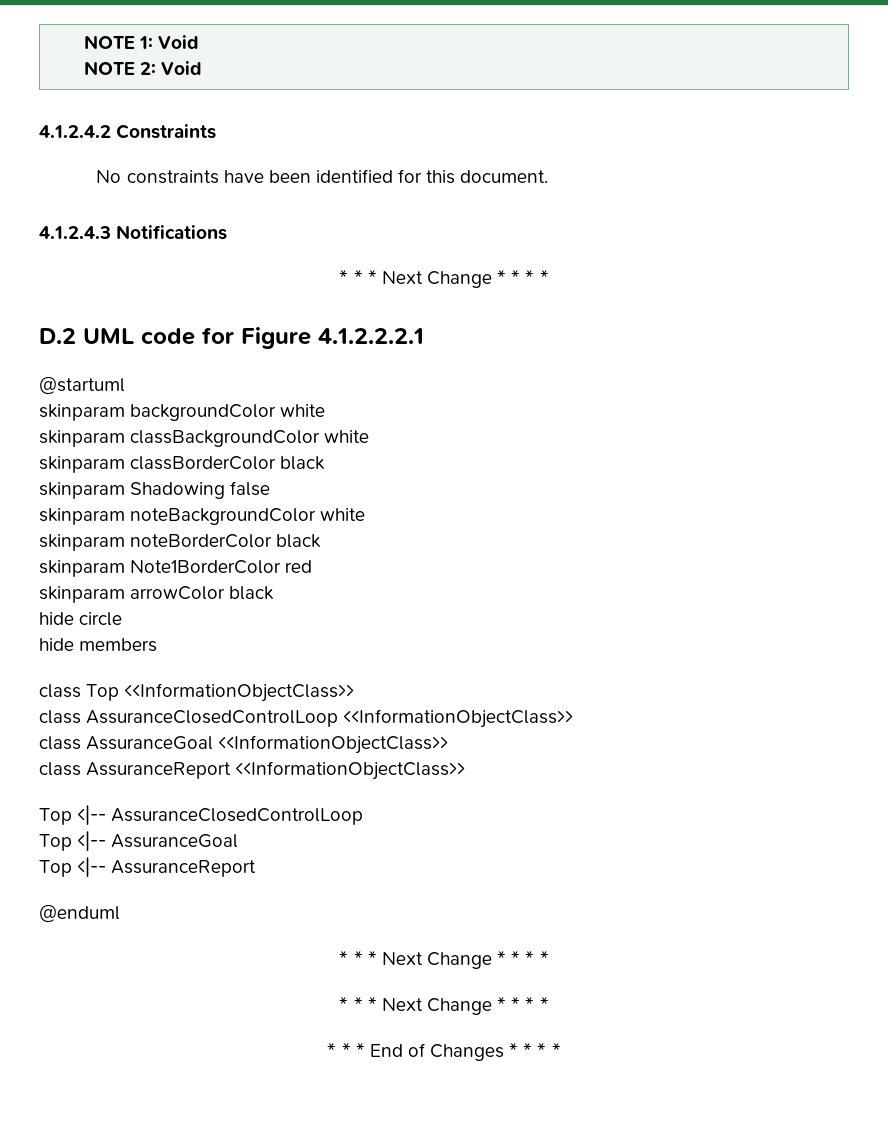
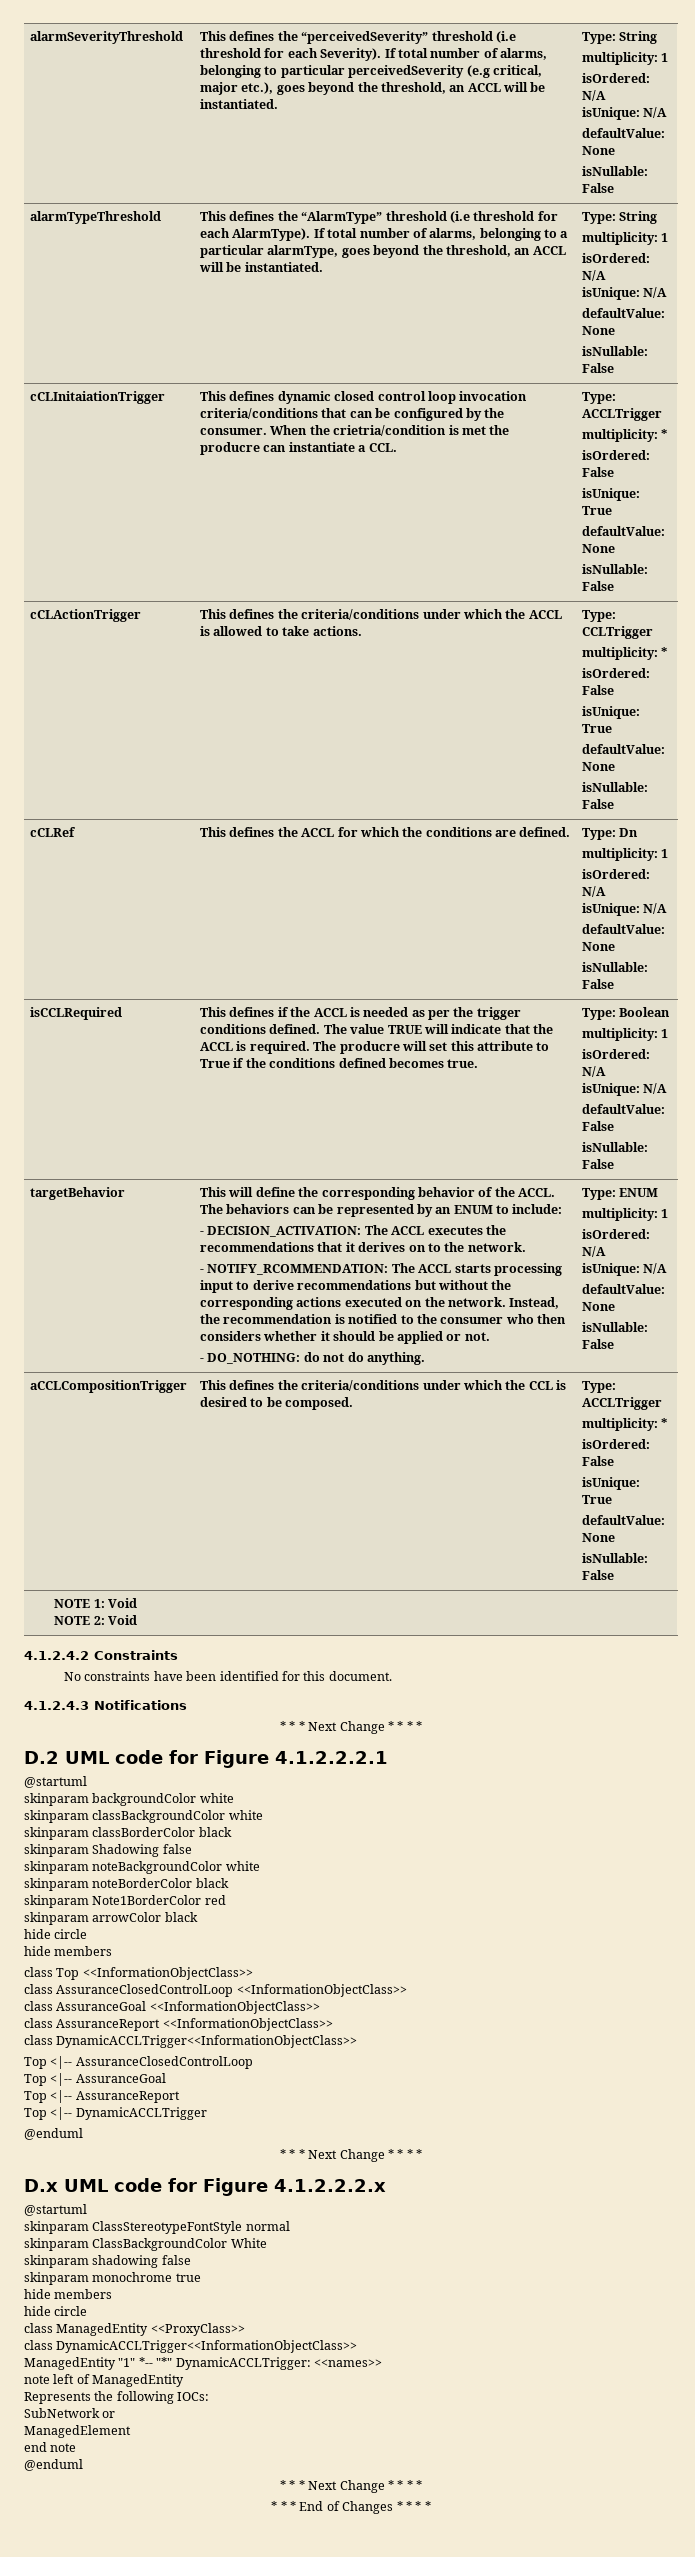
(83, 42) none -> [30,31,184,44] [200,31,516,44] [200,48,548,61] [200,65,542,78] [200,82,546,95] [200,99,279,109] [582,31,658,44] [582,52,669,65] [582,73,651,83] [582,90,607,101] [582,107,668,120] [582,128,666,138] [582,146,616,155] [582,166,649,176] [582,183,615,193] [30,211,162,224] [200,211,558,224] [200,228,569,241] [200,245,566,258] [199,262,323,272] [582,211,658,224] [582,232,669,245] [582,253,651,263] [582,270,607,281] [582,287,668,300] [582,308,666,318] [582,326,616,335] [582,346,649,356] [582,363,615,373] [30,391,166,404] [200,391,528,404] [200,408,505,421] [200,425,510,436] [200,442,397,455] [582,392,617,404] [582,408,663,421] [582,429,668,442] [582,450,651,460] [582,467,615,477] [582,488,641,501] [582,506,613,515] [582,526,666,536] [582,544,616,553] [582,564,649,574] [582,581,615,591] [30,609,142,622] [200,609,562,620] [200,626,362,636] [582,610,617,622] [582,626,654,639] [582,647,668,660] [582,668,651,678] [582,685,615,695] [582,706,641,719] [582,724,613,733] [582,744,666,754] [582,762,616,771] [582,782,649,792] [582,799,615,809] [30,827,77,837] [200,827,571,837] [582,828,639,840] [582,848,669,861] [582,869,651,879] [582,886,607,897] [582,903,668,916] [582,924,666,934] [582,942,616,951] [582,962,649,972] [582,979,615,989] [30,1007,123,1020] [200,1007,521,1020] [200,1024,554,1034] [200,1041,550,1054] [200,1058,479,1068] [582,1007,671,1020] [582,1028,669,1041] [582,1049,651,1059] [582,1066,607,1077] [582,1083,668,1096] [582,1104,666,1114] [582,1121,615,1131] [582,1142,649,1152] [582,1159,615,1169] [30,1187,126,1200] [200,1187,556,1200] [200,1204,563,1217] [200,1225,506,1237] [200,1242,526,1252] [200,1263,562,1276] [200,1280,512,1293] [200,1297,560,1310] [200,1314,567,1324] [200,1331,490,1344] [200,1352,425,1365] [582,1188,659,1200] [582,1208,669,1221] [582,1229,651,1239] [582,1246,607,1257] [582,1263,668,1276] [582,1284,666,1294] [582,1302,616,1311] [582,1322,649,1332] [582,1339,615,1349] [30,1380,188,1393] [200,1380,567,1391] [200,1397,354,1410] [582,1381,617,1393] [582,1397,663,1410] [582,1418,668,1431] [582,1439,651,1449] [582,1456,615,1466] [582,1477,641,1490] [582,1495,613,1504] [582,1515,666,1525] [582,1533,616,1542] [582,1553,649,1563] [582,1570,615,1580] alarmSeverityThreshold | This defines the “perceivedSeverity” threshold (i.e threshold for each Severity). If total number of alarms, belonging to particular perceivedSeverity (e.g critical, major etc.), goes beyond the threshold, an ACCL will be instantiated. | Type: String // multiplicity: 1 // isOrdered: N/A // isUnique: N/A // defaultValue: None // isNullable: False // alarmTypeThreshold | This defines the “AlarmType” threshold (i.e threshold for each AlarmType). If total number of alarms, belonging to a particular alarmType, goes beyond the threshold, an ACCL will be instantiated. | Type: String // multiplicity: 1 // isOrdered: N/A // isUnique: N/A // defaultValue: None // isNullable: False // cCLInitaiationTrigger | This defines dynamic closed control loop invocation criteria/conditions that can be configured by the consumer. When the crietria/condition is met the producre can instantiate a CCL. | Type: ACCLTrigger // multiplicity: * // isOrdered: False // isUnique: True // defaultValue: None // isNullable: False // cCLActionTrigger | This defines the criteria/conditions under which the ACCL is allowed to take actions. | Type: CCLTrigger // multiplicity: * // isOrdered: False // isUnique: True // defaultValue: None // isNullable: False // cCLRef | This defines the ACCL for which the conditions are defined. | Type: Dn // multiplicity: 1 // isOrdered: N/A // isUnique: N/A // defaultValue: None // isNullable: False // isCCLRequired | This defines if the ACCL is needed as per the trigger conditions defined. The value TRUE will indicate that the ACCL is required. The producre will set this attribute to True if the conditions defined becomes true. | Type: Boolean // multiplicity: 1 // isOrdered: N/A // isUnique: N/A // defaultValue: False // isNullable: False // targetBehavior | This will define the corresponding behavior of the ACCL. The behaviors can be represented by an ENUM to include: // - DECISION_ACTIVATION: The ACCL executes the recommendations that it derives on to the network. // - NOTIFY_RCOMMENDATION: The ACCL starts processing input to derive recommendations but without the corresponding actions executed on the network. Instead, the recommendation is notified to the consumer who then considers whether it should be applied or not. // - DO_NOTHING: do not do anything. | Type: ENUM // multiplicity: 1 // isOrdered: N/A // isUnique: N/A // defaultValue: None // isNullable: False // aCCLCompositionTrigger | This defines the criteria/conditions under which the CCL is desired to be composed. | Type: ACCLTrigger // multiplicity: * // isOrdered: False // isUnique: True // defaultValue: None // isNullable: False //
(466, 770) none -> [24,2035,358,2048] // class DynamicACCLTrigger<<InformationObjectClass>>
(257, 868) none -> [24,2107,207,2120] // Top <|-- DynamicACCLTrigger
(549, 958) none -> [24,2178,386,2196] [24,2204,87,2216] [24,2221,290,2234] [24,2238,267,2251] [24,2255,191,2268] [24,2272,201,2285] [24,2289,113,2299] [24,2306,88,2316] [24,2323,245,2336] [24,2340,358,2353] [24,2357,382,2370] [24,2374,185,2387] [24,2391,210,2404] [24,2408,116,2418] [24,2425,131,2438] [24,2442,77,2452] [24,2459,83,2471] // D.x UML code for Figure 4.1.2.2.2.x // @startuml // skinparam ClassStereotypeFontStyle normal // skinparam ClassBackgroundColor White // skinparam shadowing false // skinparam monochrome true // hide members // hide circle // class ManagedEntity <<ProxyClass>> // class DynamicACCLTrigger<<InformationObjectClass>> // ManagedEntity "1" *-- "*" DynamicACCLTrigger: <<names>> // note left of ManagedEntity // Represents the following IOCs: // SubNetwork or // ManagedElement // end note // @enduml

